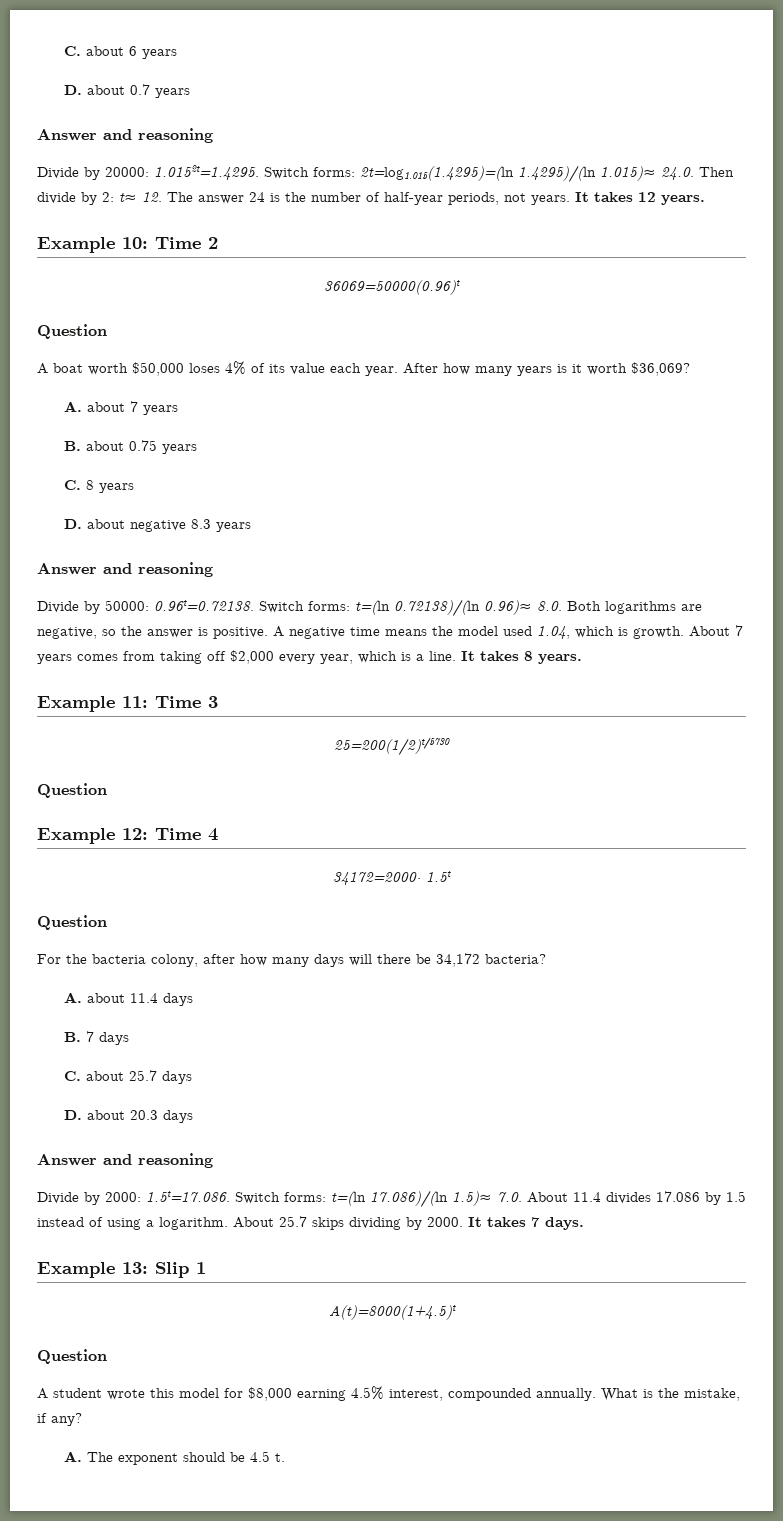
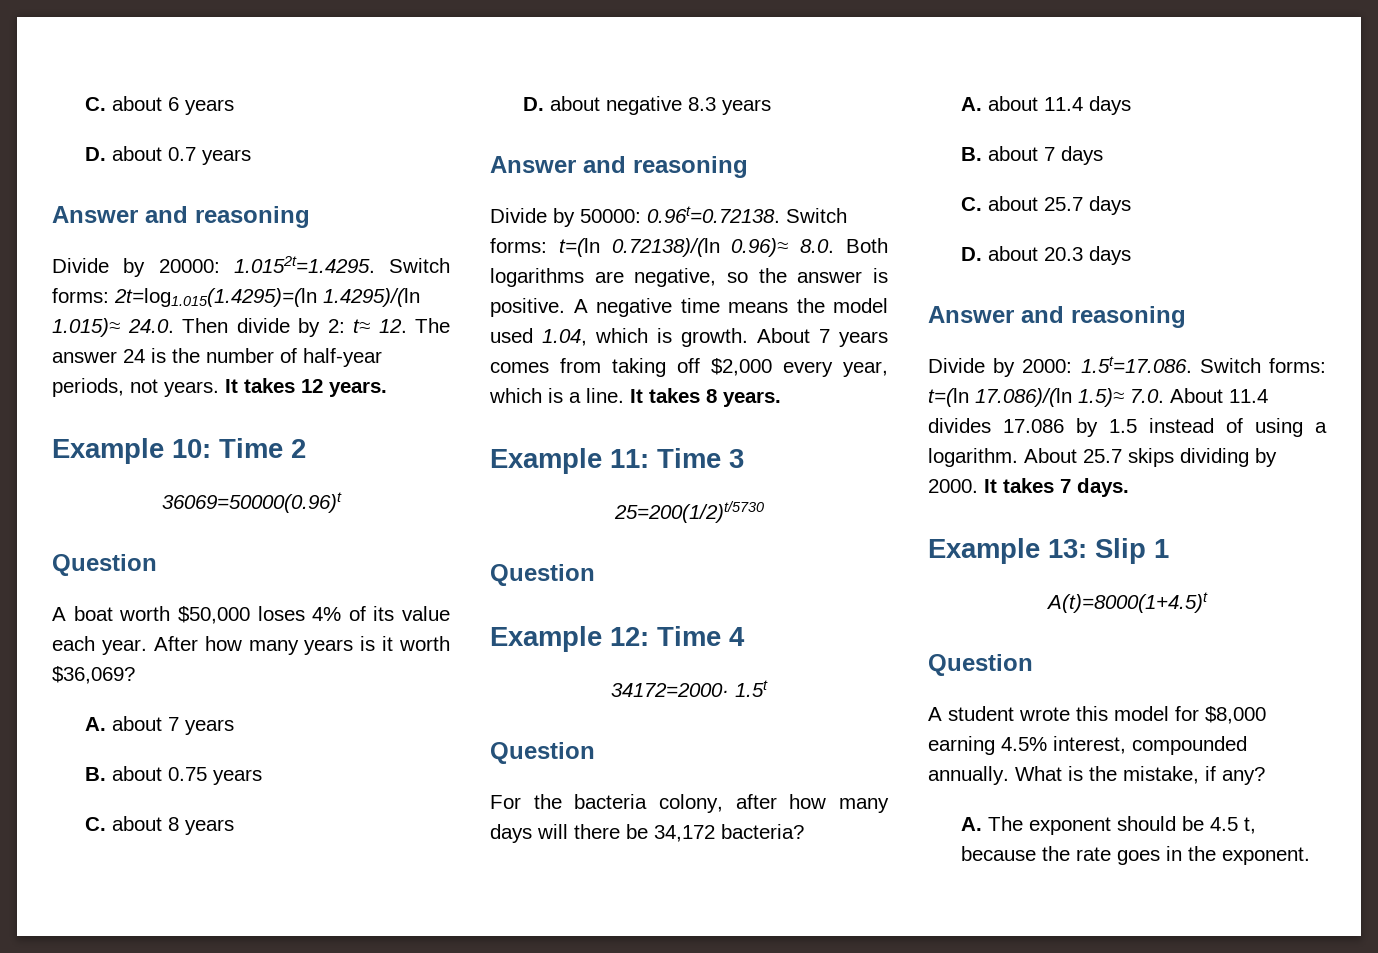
(82, 485) none -> [112,816,163,831] about
(82, 1037) none -> [988,146,1039,161] about
[275,1453,286,1462] t. -> [1244,817,1257,834] [961,846,1311,865] t, because the rate goes in the exponent.

